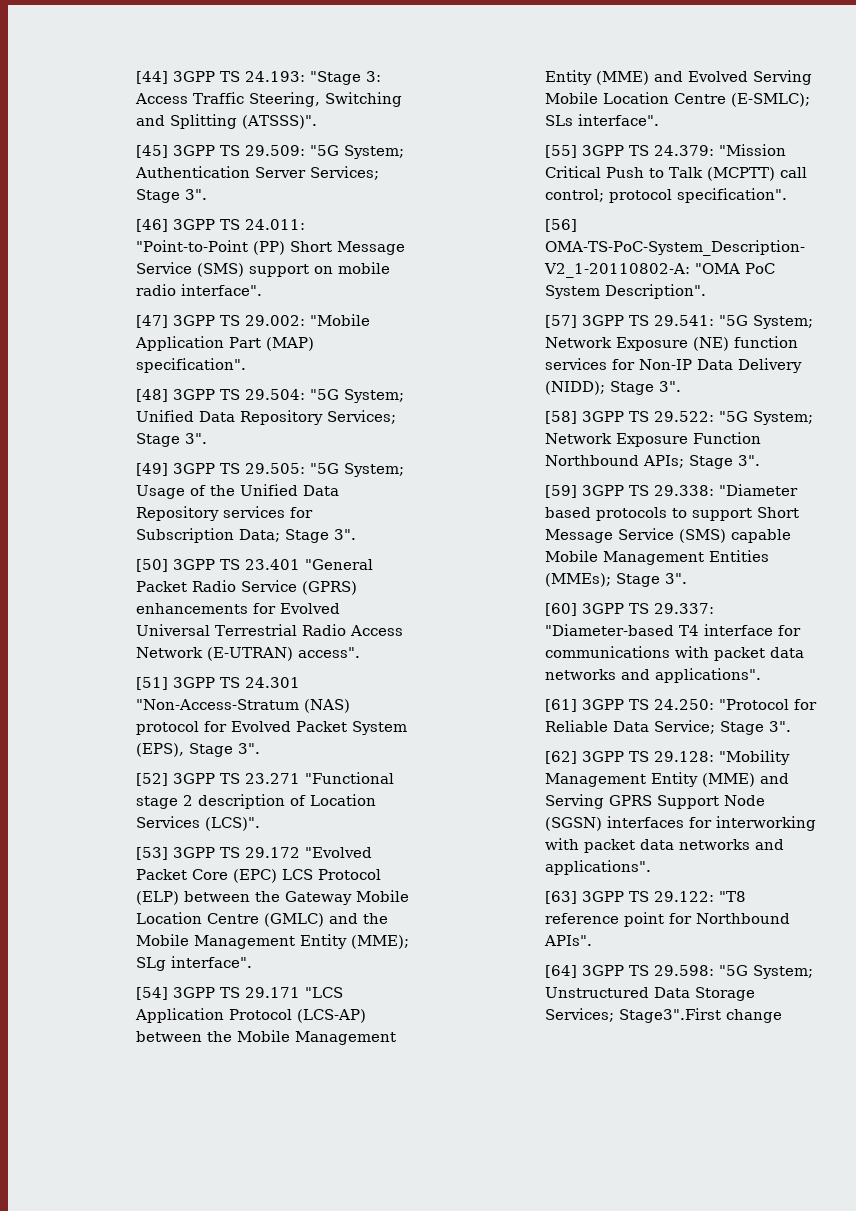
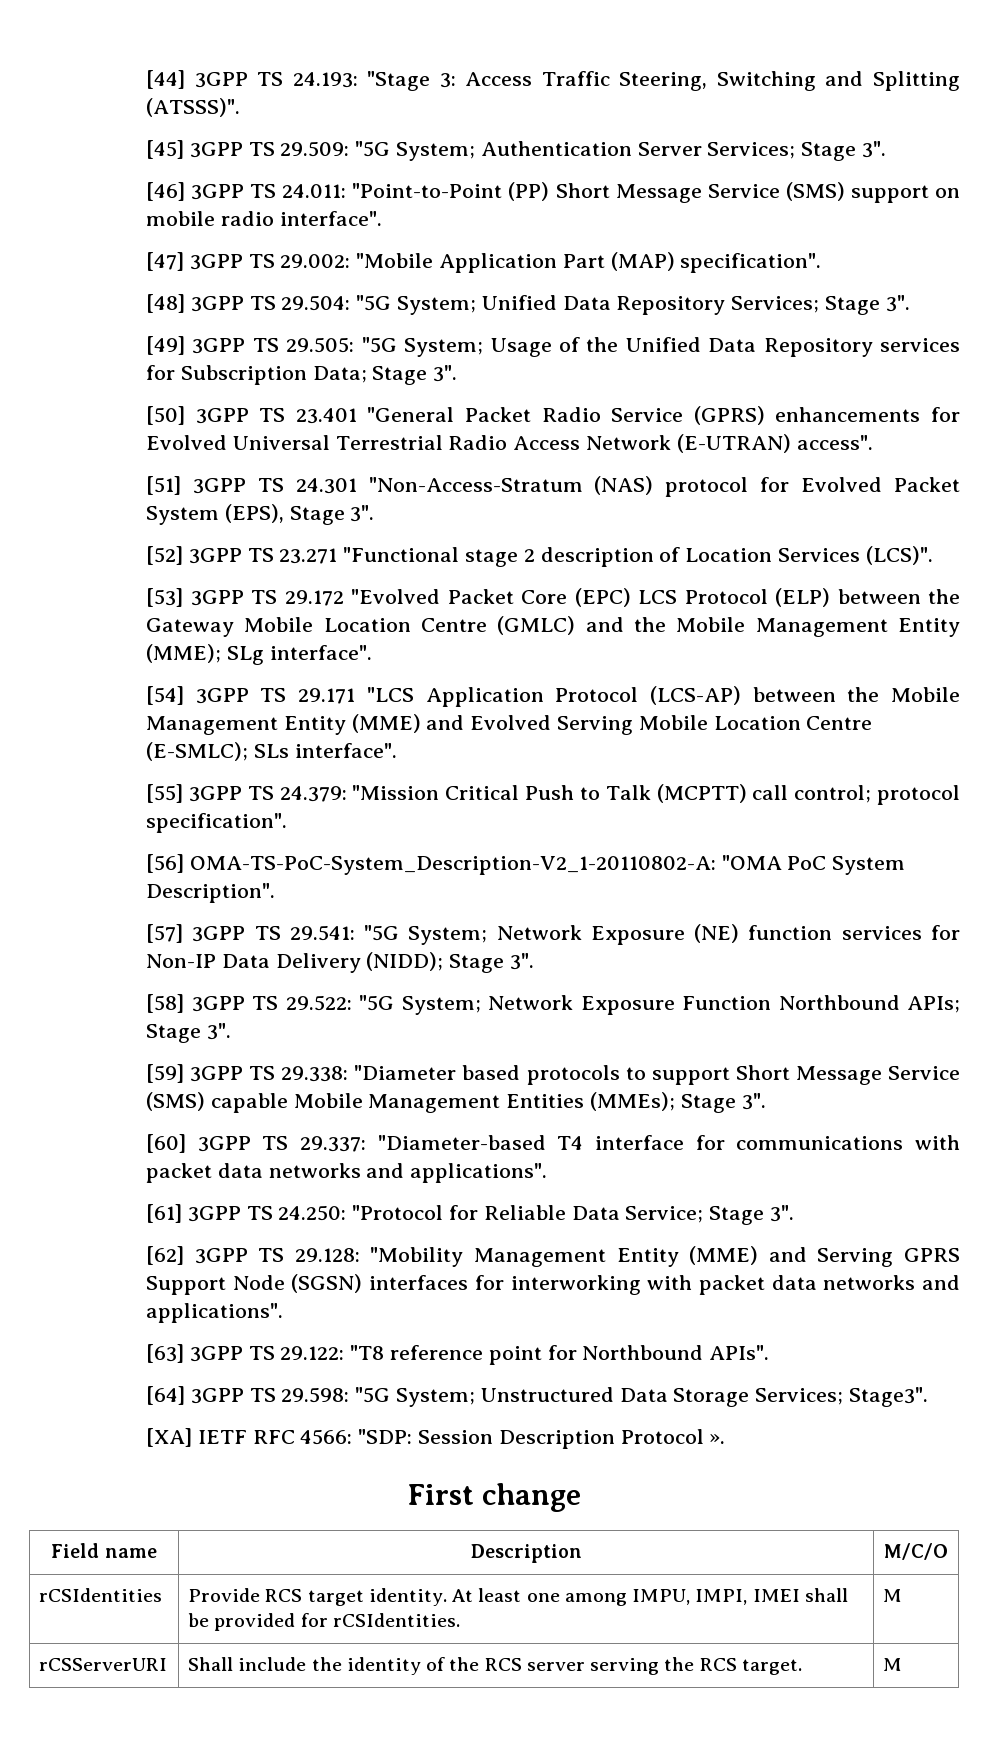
[618,1008,782,1023] Stage3".First change -> [849,1387,929,1407] [146,1428,726,1449] [407,1483,582,1512] [51,1543,157,1558] [470,1544,582,1563] [884,1543,948,1560] [39,1588,163,1602] [188,1588,849,1606] [188,1613,460,1631] [883,1589,903,1602] [39,1658,168,1671] [188,1657,803,1675] [883,1658,903,1671] Stage3". // [XA] IETF RFC 4566: "SDP: Session Description Protocol ». // First change // Field name | Description | M/C/O // rCSIdentities | Provide RCS target identity. At least one among IMPU, IMPI, IMEI shall be provided for rCSIdentities. | M // rCSServerURI | Shall include the identity of the RCS server serving the RCS target. | M

